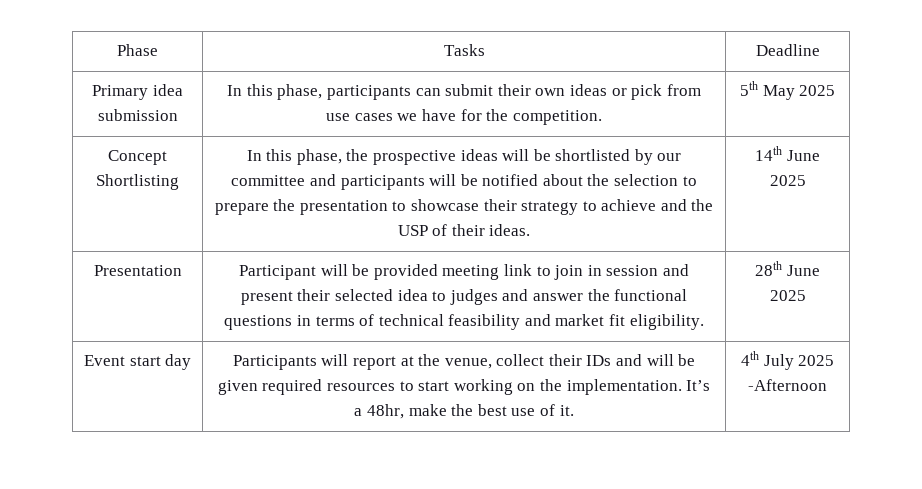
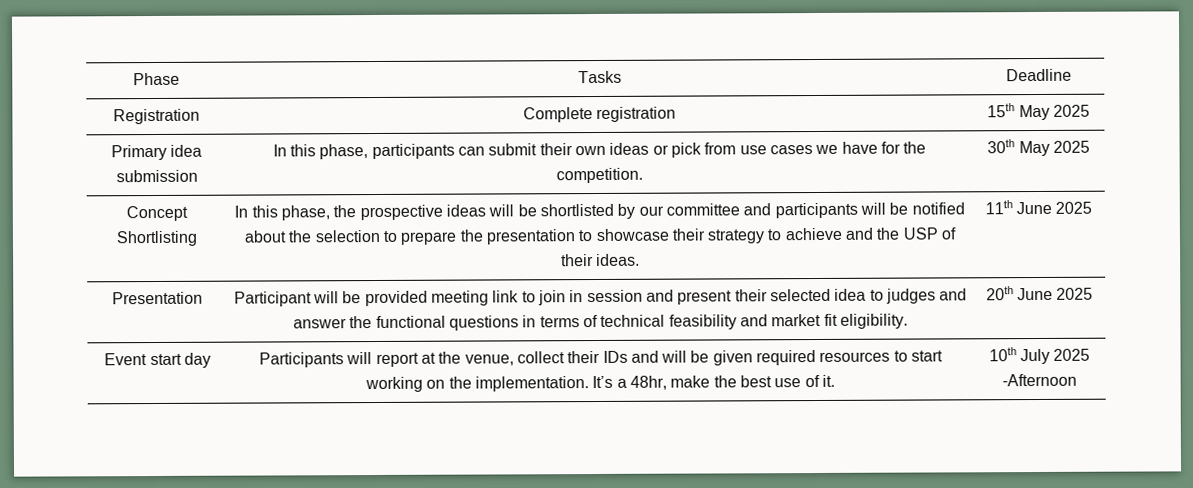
(820, 50) none -> [113,108,200,125] [522,106,677,123] [987,103,1090,121] // Registration | Complete registration | 15th May 2025
[739,81,758,96] 5th -> [987,139,1016,154] 30th
[755,146,783,161] 14th -> [984,200,1013,215] 11th
[755,261,783,276] 28th -> [985,286,1014,301] 20th
[740,351,759,366] 4th -> [988,347,1017,362] 10th

